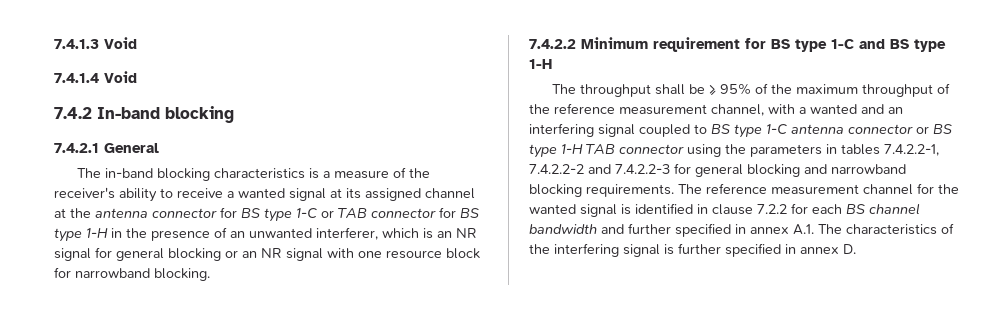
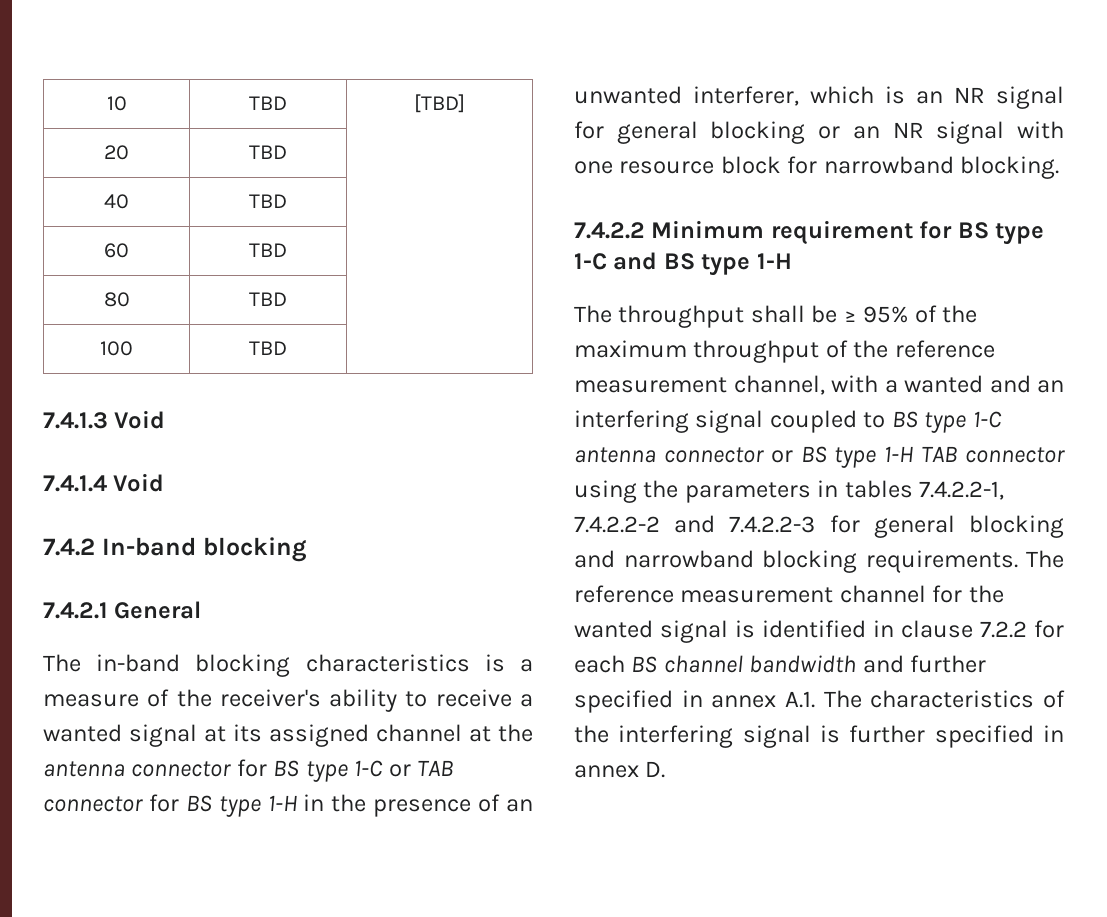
(54, 44) none -> [106,96,127,111] [249,96,287,110] [414,94,465,113] [104,145,129,160] [249,145,287,159] [104,194,129,209] [249,194,287,208] [104,243,129,258] [249,243,287,257] [103,292,130,307] [249,292,287,306] [100,341,133,356] [249,341,287,355] 10 | TBD | [TBD] // 20 | TBD | // 40 | TBD | // 60 | TBD | // 80 | TBD | // 100 | TBD | //

